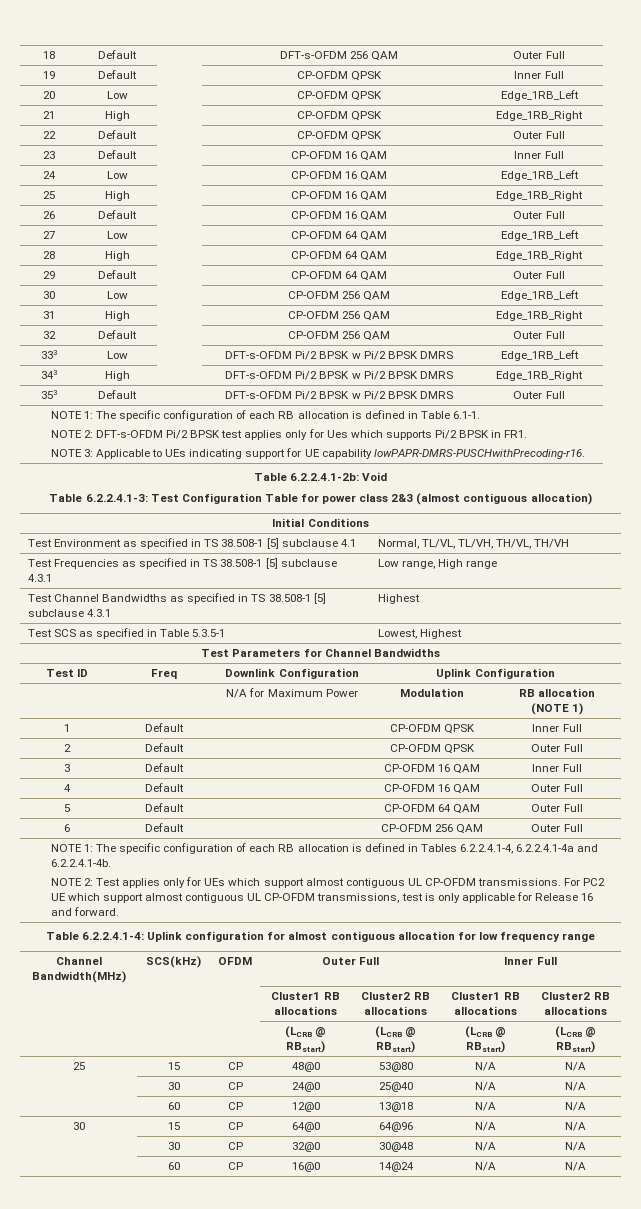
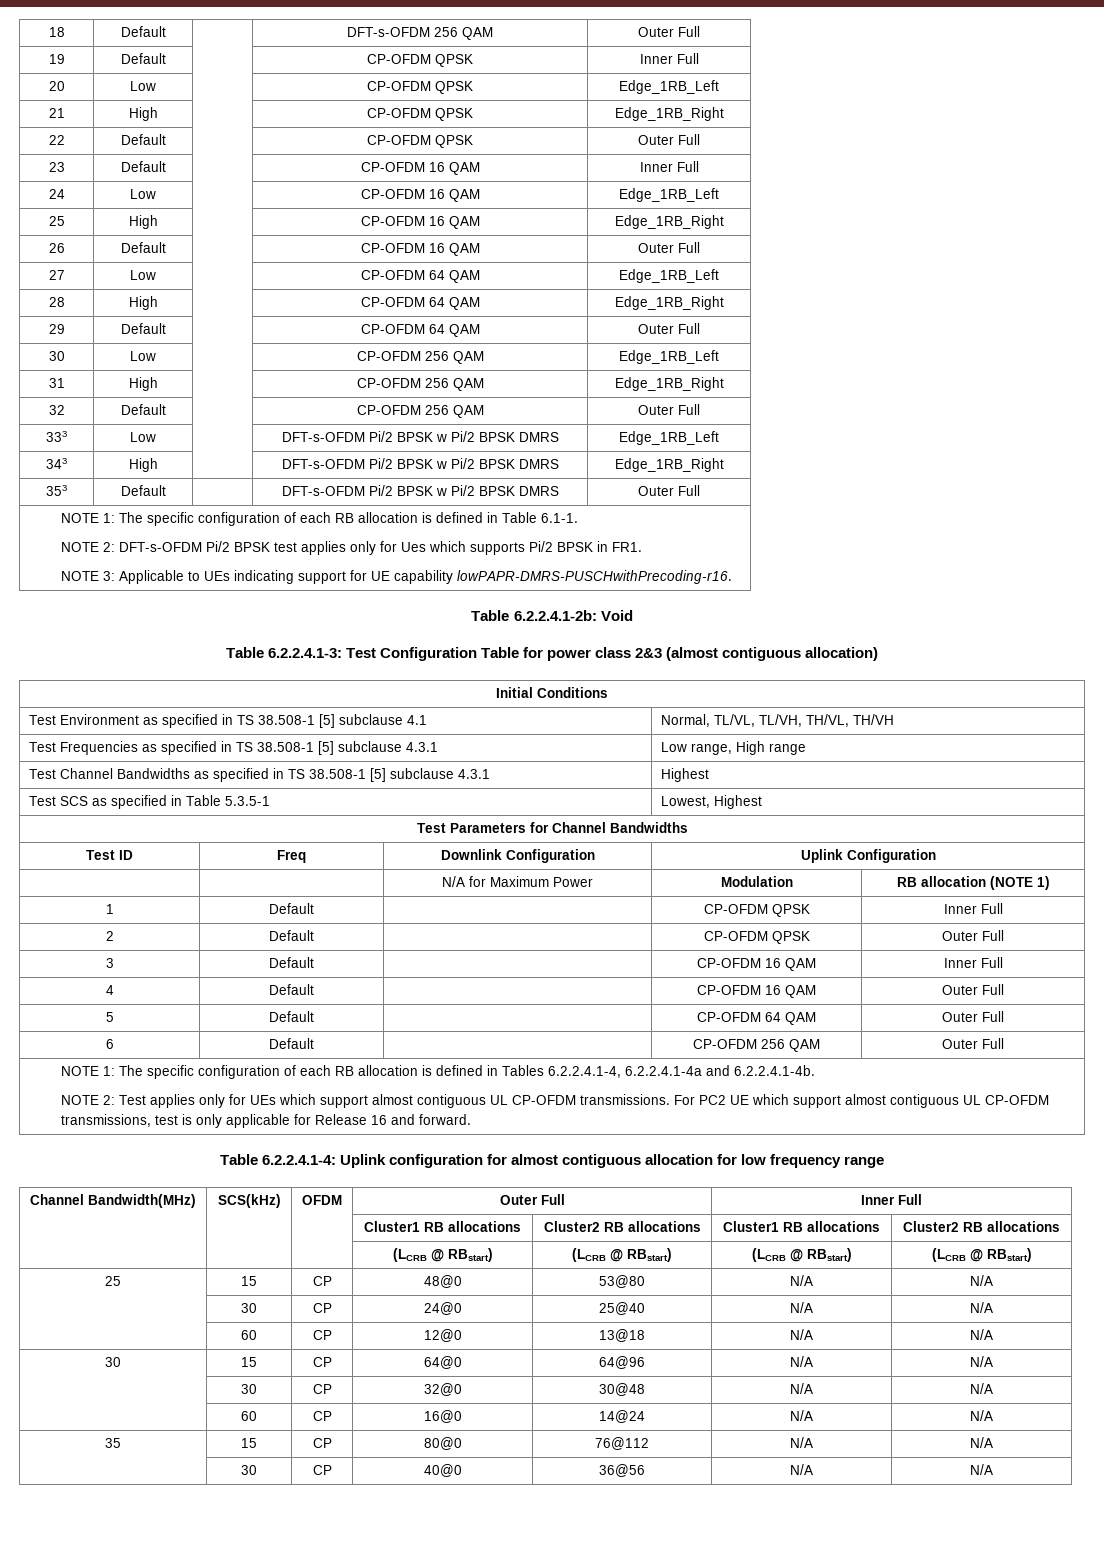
(586, 1166) none -> [105,1438,121,1448] [241,1438,257,1448] [312,1438,332,1448] [423,1437,462,1450] [595,1437,649,1450] [790,1437,813,1448] [970,1437,993,1448] [241,1465,257,1475] [312,1465,332,1475] [423,1464,462,1477] [599,1464,645,1477] [790,1464,813,1475] [970,1464,993,1475] // 35 | 15 | CP | 80@0 | 76@112 | N/A | N/A // | 30 | CP | 40@0 | 36@56 | N/A | N/A

